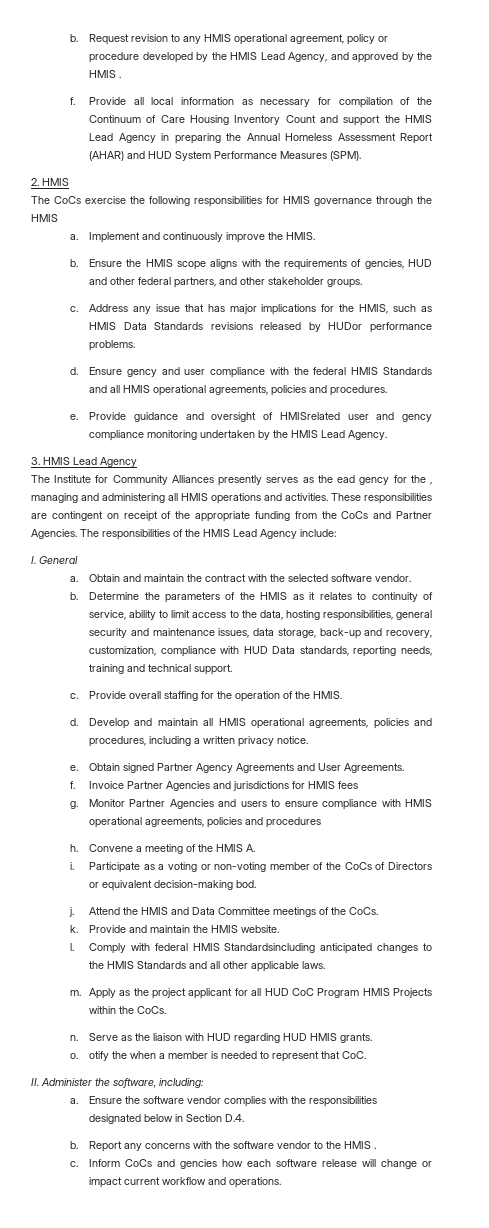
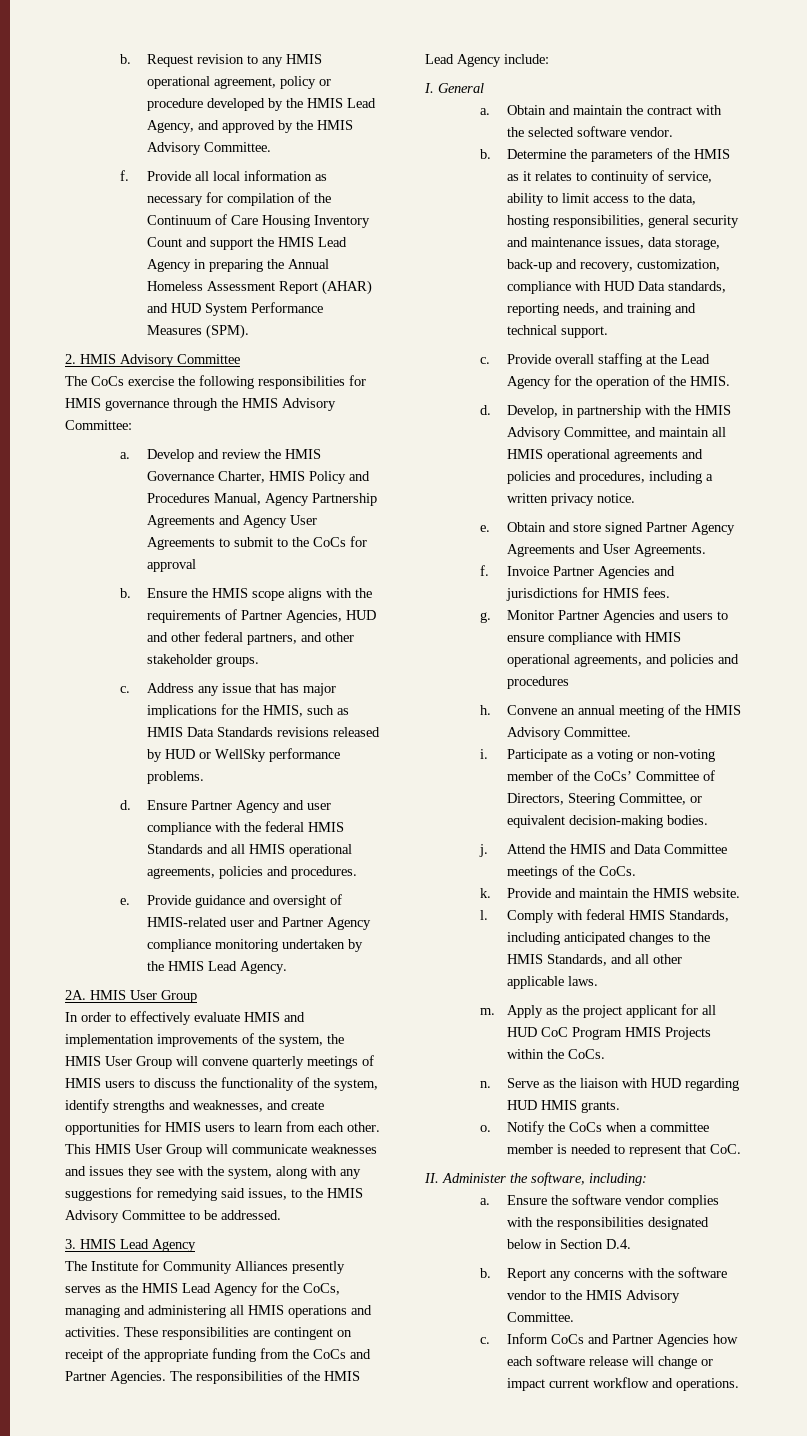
[119,76,122,78] . -> [147,142,272,155] Advisory Committee.
(69, 182) none -> [120,354,240,367] Advisory Committee
[69,232,316,243] // a. Implement and continuously improve the HMIS. -> [282,398,336,411] [65,420,132,430] [119,449,322,462] [147,471,371,484] [147,493,378,506] [147,515,318,528] [147,536,368,550] [147,559,197,572] Advisory Committee: // a. Develop and review the HMIS Governance Charter, HMIS Policy and Procedures Manual, Agency Partnership Agreements and Agency User Agreements to submit to the CoCs for approval
[364,259,404,269] gencies, -> [241,610,343,623] Partner Agencies,
[328,322,363,330] HUDor -> [165,749,267,762] HUD or WellSky
[126,369,157,377] gency -> [191,800,281,813] Partner Agency
[279,412,340,420] HMISrelated -> [147,917,228,927] HMIS-related
[402,414,433,422] gency -> [282,917,372,930] Partner Agency
(388, 435) none -> [65,990,197,1003] [65,1011,305,1025] [65,1033,344,1047] [65,1055,374,1069] [65,1077,378,1091] [65,1099,324,1113] [65,1121,380,1135] [65,1144,377,1157] [65,1166,361,1179] [65,1187,363,1201] [65,1210,281,1223] // 2A. HMIS User Group // In order to effectively evaluate HMIS and implementation improvements of the system, the HMIS User Group will convene quarterly meetings of HMIS users to discuss the functionality of the system, identify strengths and weaknesses, and create opportunities for HMIS users to learn from each other. This HMIS User Group will communicate weaknesses and issues they see with the system, along with any suggestions for remedying said issues, to the HMIS Advisory Committee to be addressed.
[337,475,432,485] ead gency for the , -> [142,1282,340,1296] HMIS Lead Agency for the CoCs,
(432, 651) none -> [603,303,625,313] and
(199, 696) none -> [646,354,711,364] [507,376,552,389] at the Lead Agency
[89,718,130,729] Develop -> [507,405,732,418] [507,427,632,440] Develop, in partnership with the HMIS Advisory Committee,
[309,718,369,728] agreements, -> [614,449,704,462] agreements and
(121, 767) none -> [549,522,602,532] and store
[338,781,359,789] fees -> [643,587,671,598] fees.
(205, 822) none -> [646,654,668,664] and
[136,846,143,852] a -> [561,705,616,715] an annual
[246,844,256,852] A. -> [507,727,632,740] Advisory Committee.
[344,862,432,870] CoCs of Directors -> [594,770,716,781] [507,793,687,806] CoCs’ Committee of Directors, Steering Committee,
[236,880,257,888] bod. -> [667,815,709,825] bodies.
[224,943,316,953] Standardsincluding -> [669,910,730,922] [507,932,561,945] Standards, including
[137,961,187,969] Standards -> [547,954,608,966] Standards,
[89,1051,128,1061] otify the -> [507,1121,603,1135] Notify the CoCs
(166, 1056) none -> [650,1122,710,1132] committee
[374,1147,377,1149] . -> [626,1290,681,1303] [507,1312,575,1322] Advisory Committee.
[180,1159,218,1169] gencies -> [612,1334,710,1347] Partner Agencies

